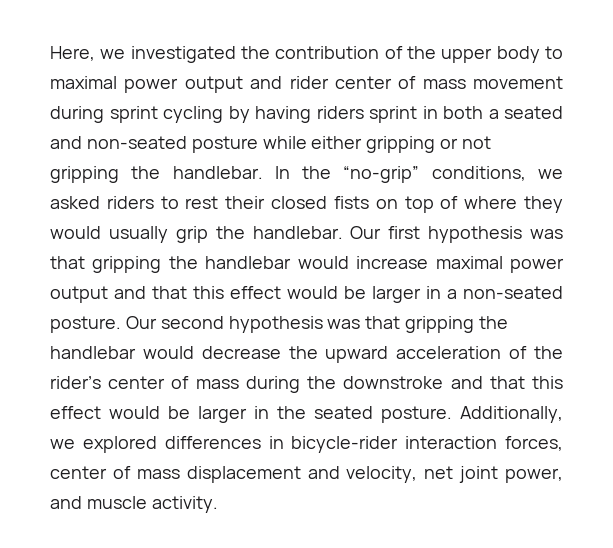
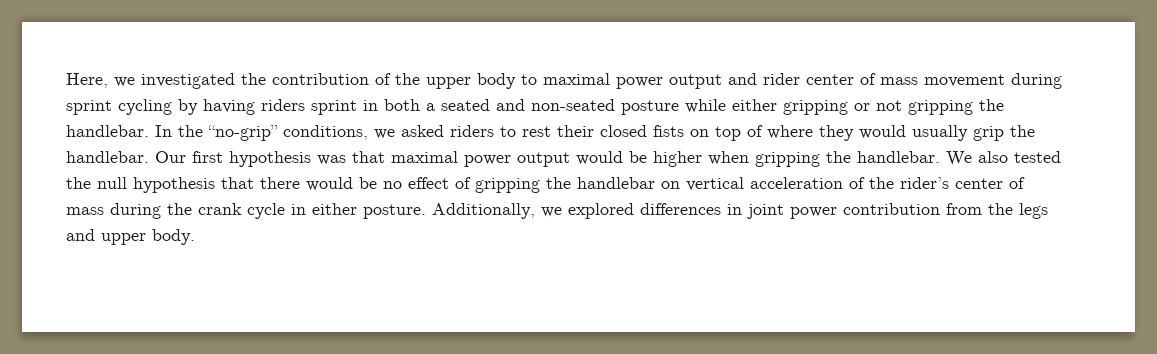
[92,256,565,273] [50,286,563,303] [50,316,509,333] [50,346,389,363] gripping the handlebar would increase maximal power output and that this effect would be larger in a non-seated posture. Our second hypothesis was that gripping the handlebar would decrease the upward -> [391,151,1061,167] [66,177,744,193] maximal power output would be higher when gripping the handlebar. We also tested the null hypothesis that there would be no effect of gripping the handlebar on vertical
[343,376,563,389] [50,406,373,423] downstroke and that this effect would be larger in the seated -> [198,203,357,219] crank cycle in either
[291,436,563,453] [50,466,563,483] [50,496,218,513] bicycle-rider interaction forces, center of mass displacement and velocity, net joint power, and muscle activity. -> [747,203,1048,219] [66,229,195,245] joint power contribution from the legs and upper body.

